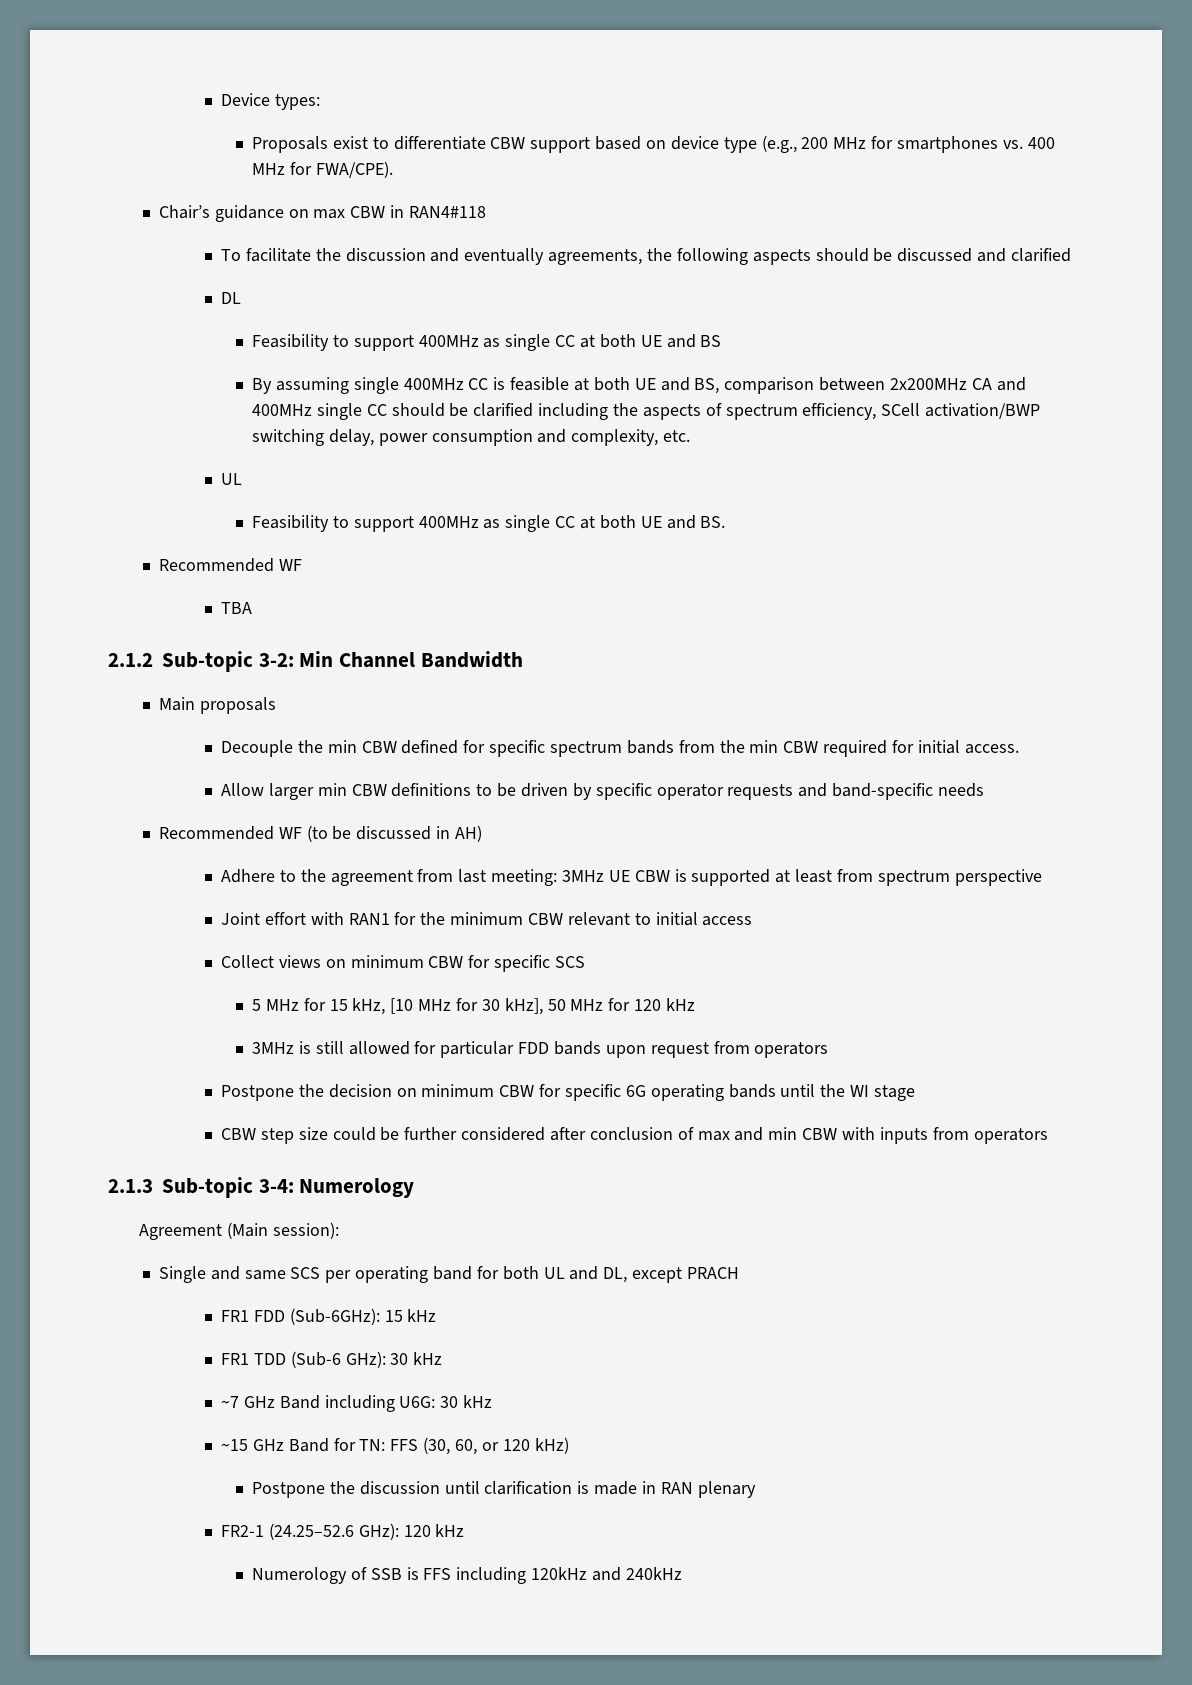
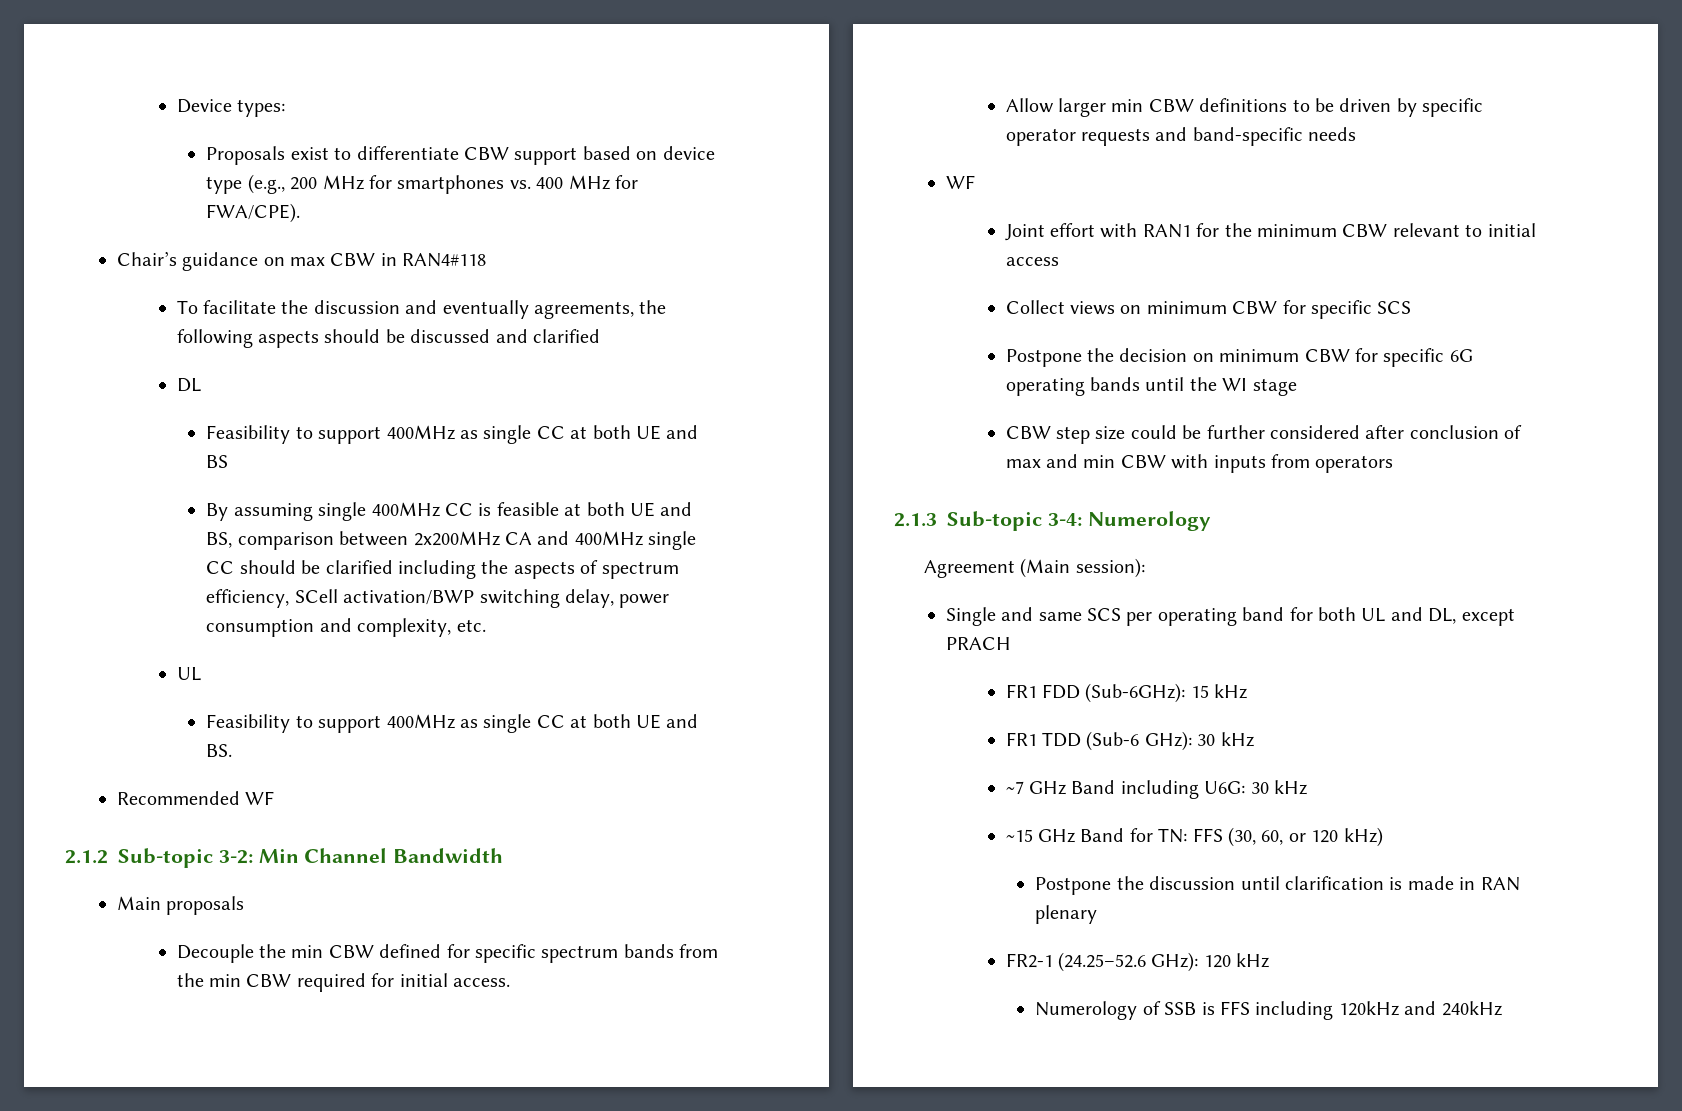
[220,602,252,614] // TBA -> (275, 798) none
[158,825,482,842] [220,869,1042,886] Recommended WF (to be discussed in AH) // Adhere to the agreement from last meeting: 3MHz UE CBW is supported at least from spectrum perspective -> [945,175,975,189] WF
[251,998,695,1015] [251,1041,829,1058] // 5 MHz for 15 kHz, [10 MHz for 30 kHz], 50 MHz for 120 kHz // 3MHz is still allowed for particular FDD bands upon request from operators -> (1412, 307) none

